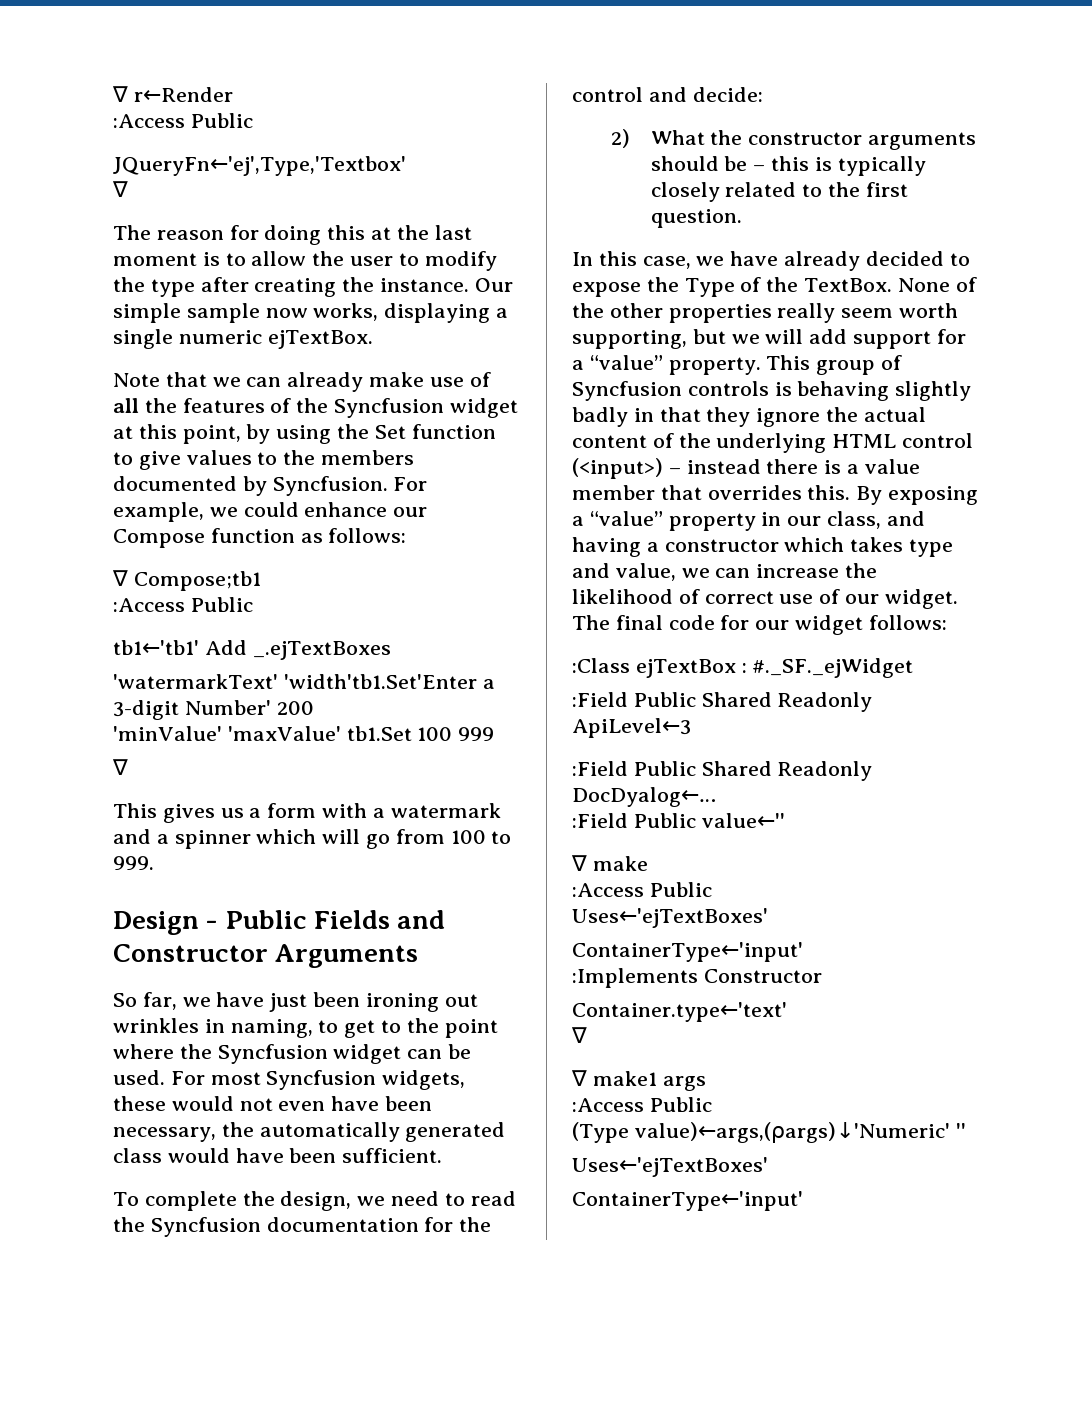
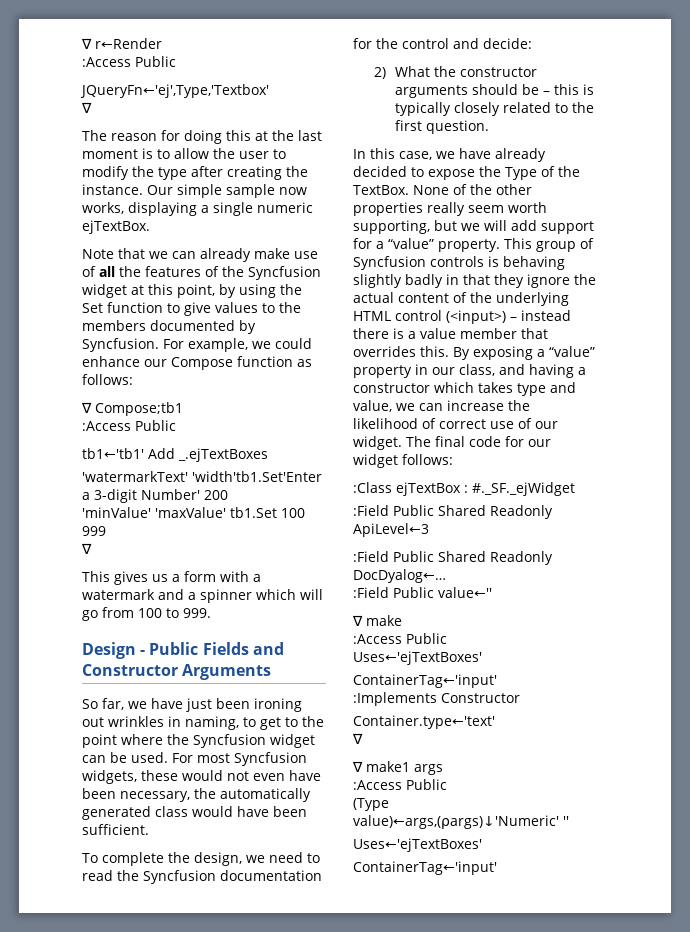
[572,942,803,962] ContainerType←'input' -> [353,674,497,688] ContainerTag←'input'
[572,1191,803,1211] ContainerType←'input' -> [353,861,497,875] ContainerTag←'input'

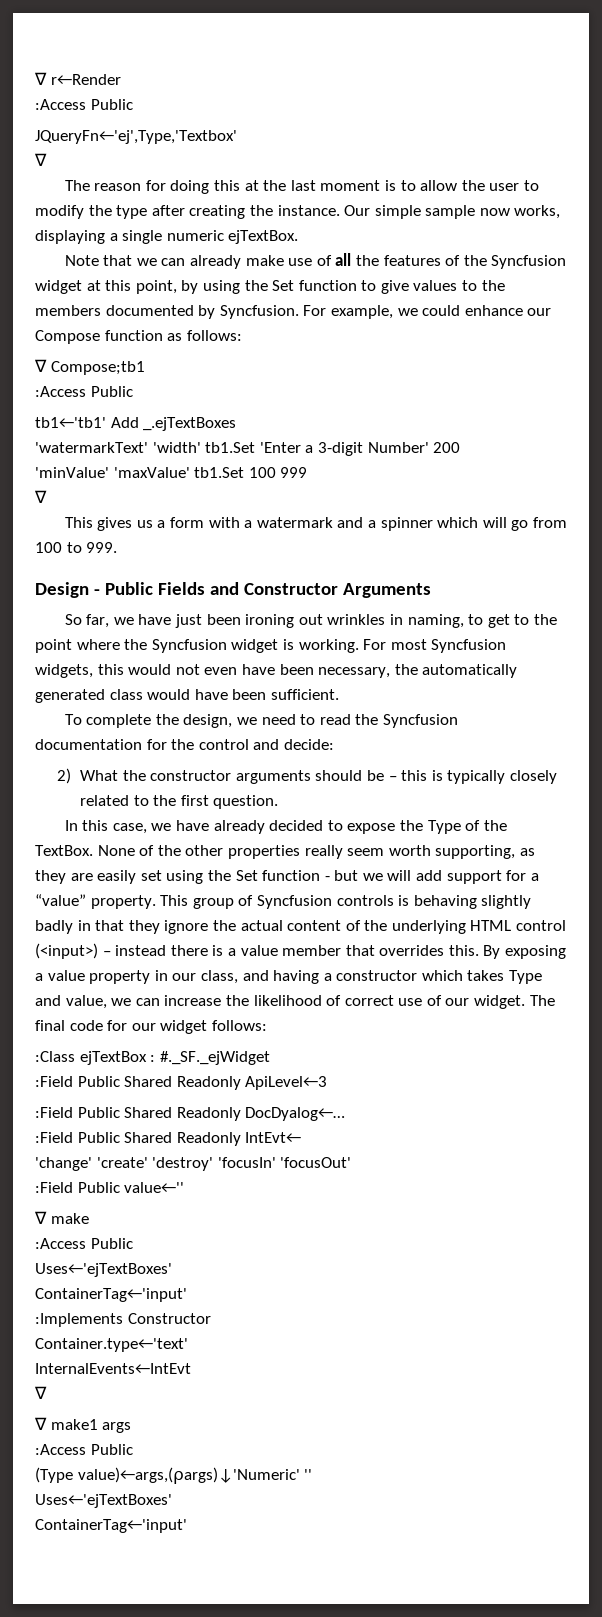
[191,471,322,482] 'width'tb1.Set'Enter -> [152,442,301,453] 'width' tb1.Set 'Enter
[82,752,168,763] can be used. -> [282,639,359,653] is working.
[141,770,178,781] these -> [97,664,124,675] this
(430, 227) none -> [519,848,535,856] [35,870,330,884] as they are easily set using the Set function -
[549,346,595,357] “value” -> [47,970,85,981] value
[517,383,546,396] type -> [509,970,543,984] Type
(446, 576) none -> [35,1132,302,1146] [35,1157,352,1171] // :Field Public Shared Readonly IntEvt← // 'change' 'create' 'destroy' 'focusIn' 'focusOut'
(495, 722) none -> [35,1363,191,1374] // InternalEvents←IntEvt

